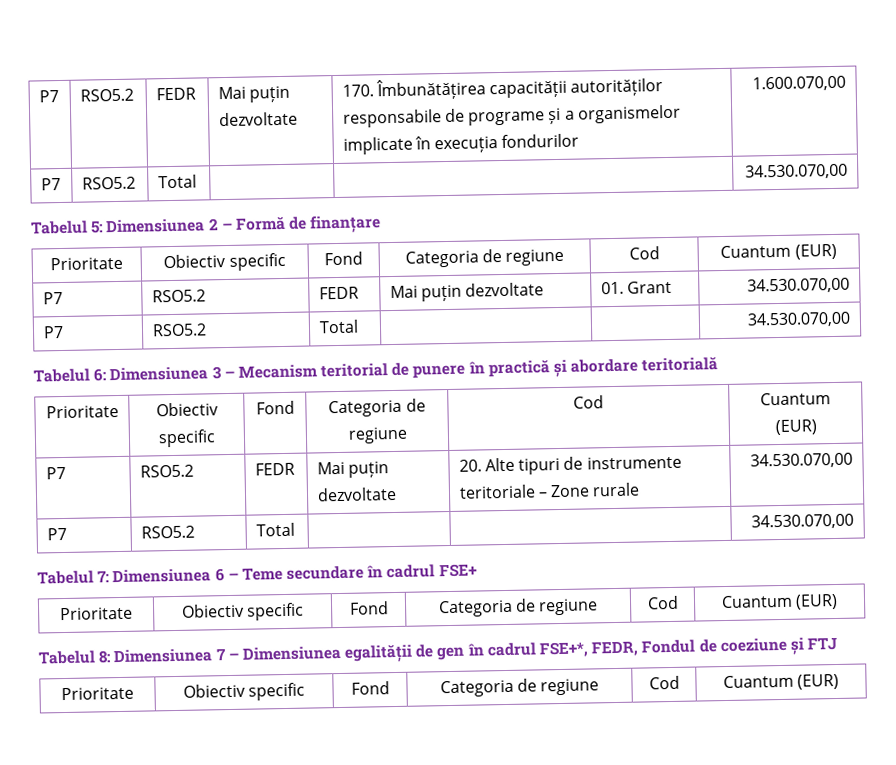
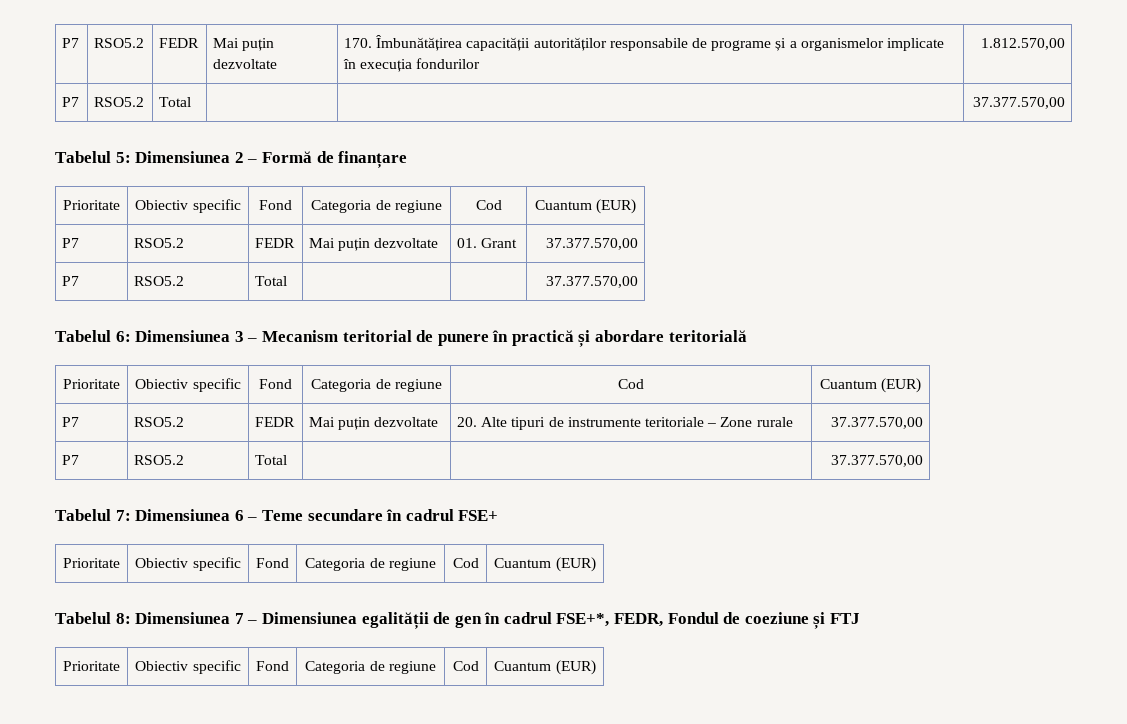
[752,75,847,92] [40,178,61,191] [81,176,136,190] [157,174,197,189] [745,163,849,180] 1.600.070,00 // P7 | RSO5.2 | Total | | | 34.530.070,00 -> [980,38,1065,50] [62,97,80,107] [94,97,145,107] [159,97,192,107] [972,97,1065,109] 1.812.570,00 // P7 | RSO5.2 | Total | | | 37.377.570,00
[747,277,851,294] [42,325,64,339] [151,323,207,337] [318,319,359,334] [747,311,852,328] 34.530.070,00 // P7 | RSO5.2 | Total | | | 34.530.070,00 -> [545,238,638,250] [62,276,80,286] [134,276,185,286] [255,276,288,286] [545,276,638,288] 37.377.570,00 // P7 | RSO5.2 | Total | | | 37.377.570,00
[750,452,854,469] [46,527,67,541] [140,525,195,539] [255,522,295,537] [751,513,855,530] 34.530.070,00 // P7 | RSO5.2 | Total | | | 34.530.070,00 -> [830,417,923,429] [62,455,80,465] [134,455,185,465] [255,455,288,465] [830,455,923,467] 37.377.570,00 // P7 | RSO5.2 | Total | | | 37.377.570,00

